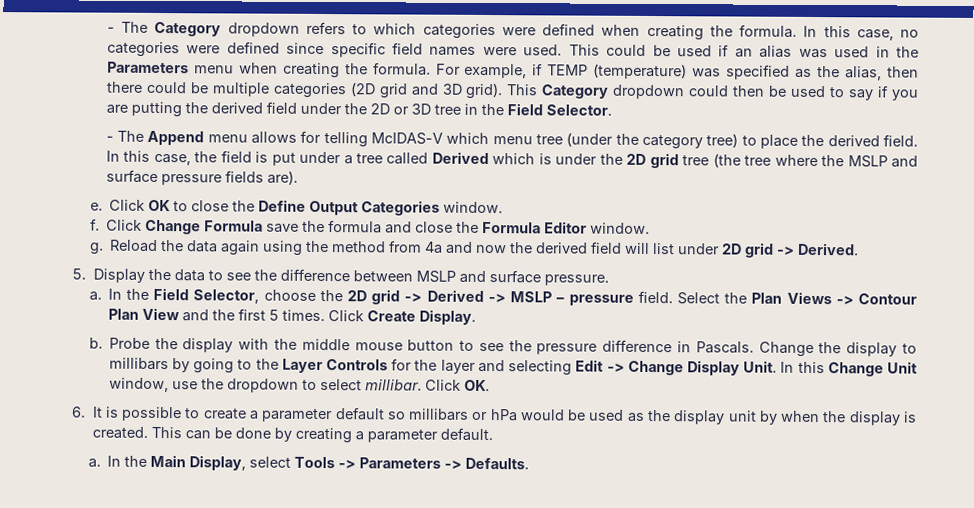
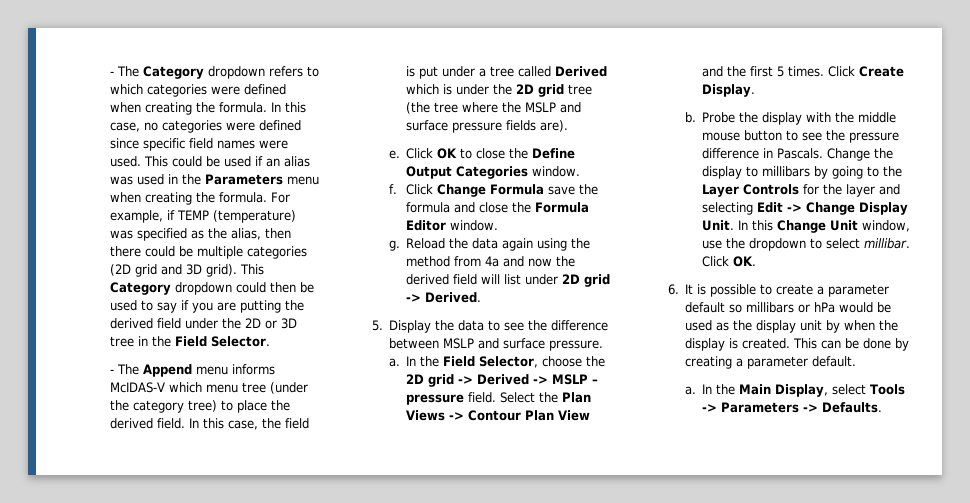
[251,130,368,148] allows for telling -> [231,364,275,375] informs

